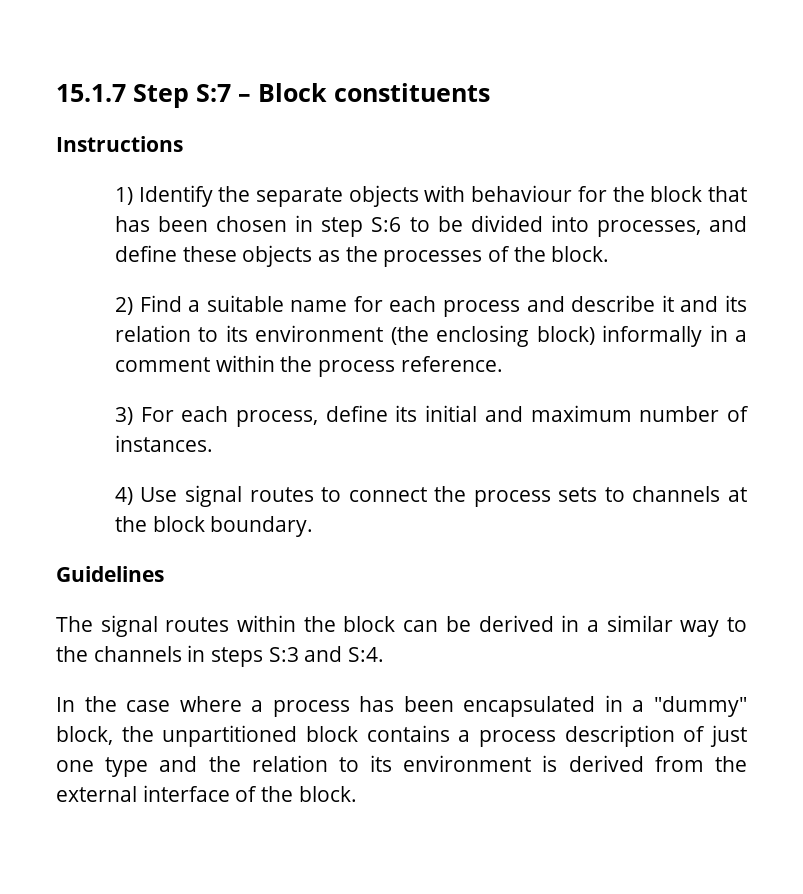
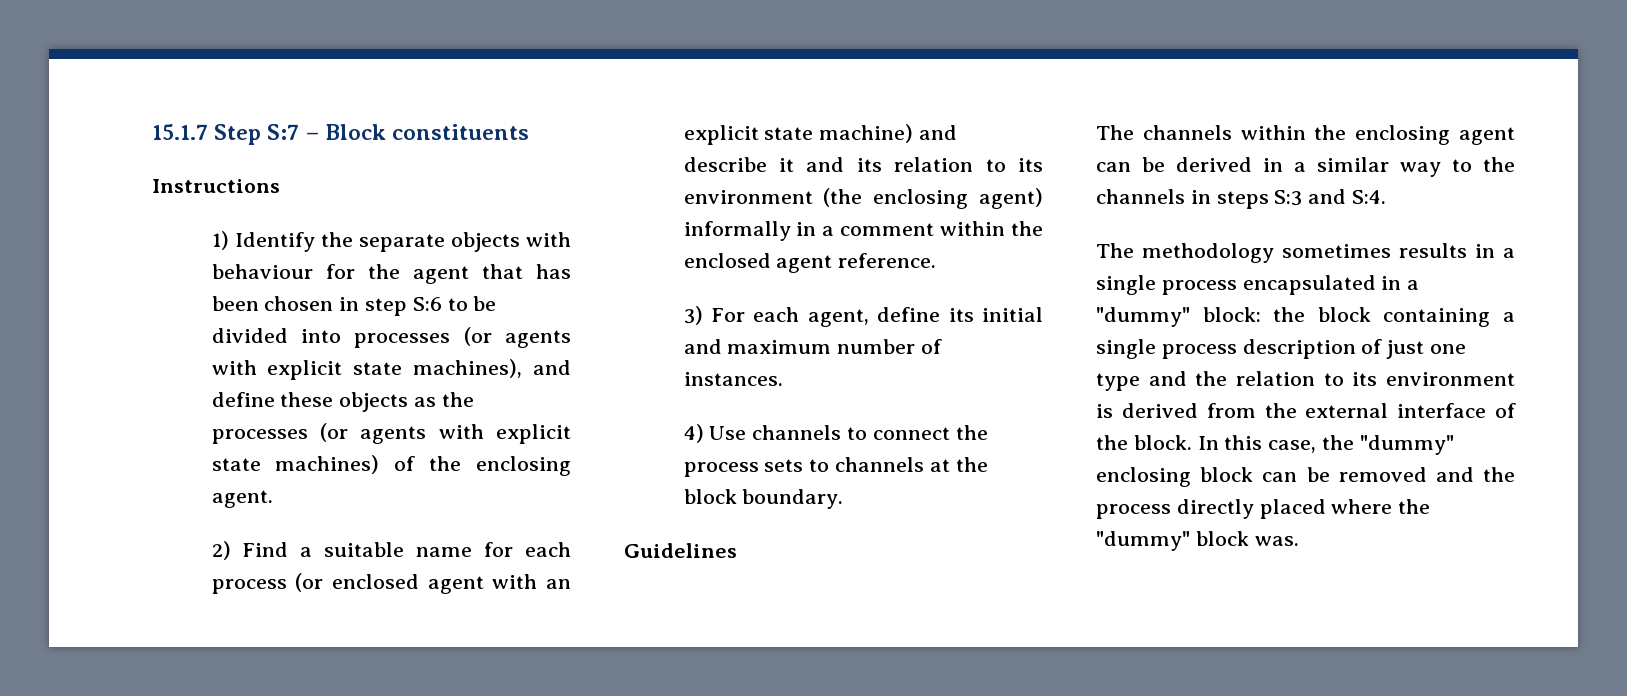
[650,186,703,202] block -> [412,266,469,284] agent
[596,220,701,237] processes, -> [354,327,571,348] [211,359,523,380] processes (or agents with explicit state machines),
[487,246,610,262] of the block. -> [319,423,571,444] [211,455,571,476] [211,490,273,508] (or agents with explicit state machines) of the enclosing agent.
(521, 308) none -> [295,573,571,594] [683,124,914,145] (or enclosed agent with an explicit state machine)
[536,326,595,345] block) -> [979,188,1043,209] agent)
[317,360,395,377] process -> [683,253,833,273] enclosed agent
[236,410,319,427] process, -> [807,309,869,327] agent,
[185,485,314,507] signal routes -> [752,425,842,440] channels
[100,615,396,637] signal routes within the block -> [1142,125,1515,145] channels within the enclosing agent
[56,695,747,717] [56,725,471,747] In the case where a process has been encapsulated in a "dummy" block, the unpartitioned block contains a -> [1096,243,1515,263] [1096,275,1420,295] [1096,307,1515,327] [1096,339,1156,359] The methodology sometimes results in a single process encapsulated in a "dummy" block: the block containing a single
(357, 794) none -> [1197,435,1454,455] [1096,467,1515,487] [1096,499,1431,519] [1096,531,1299,551] In this case, the "dummy" enclosing block can be removed and the process directly placed where the "dummy" block was.

